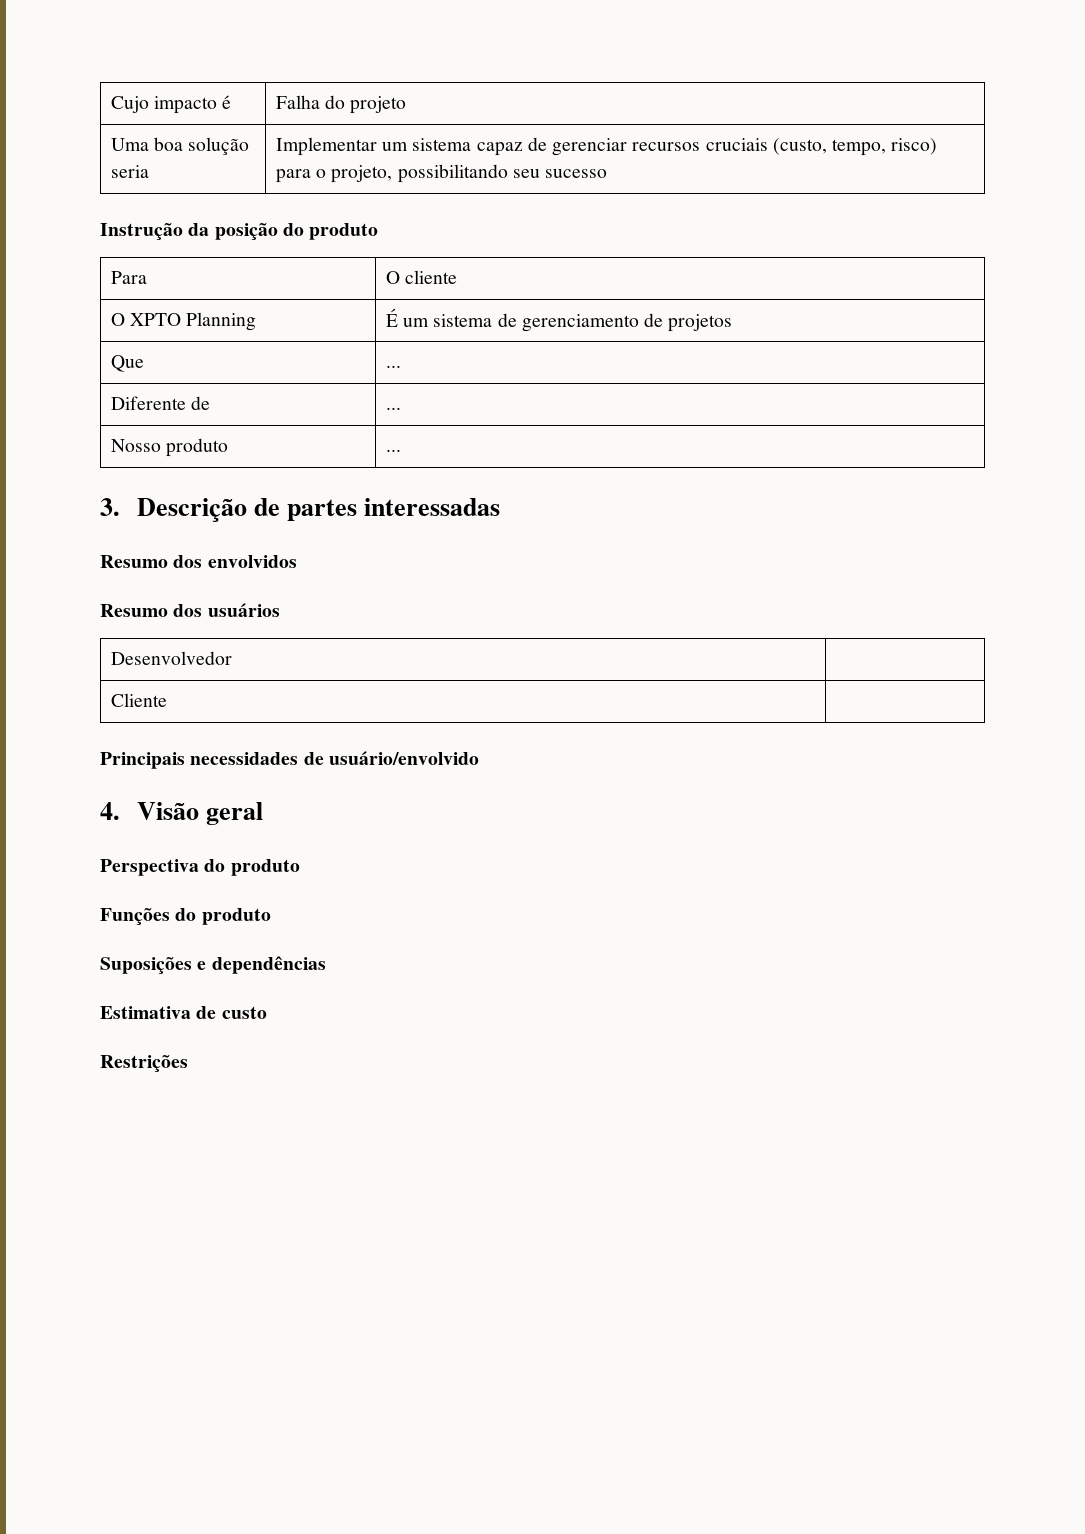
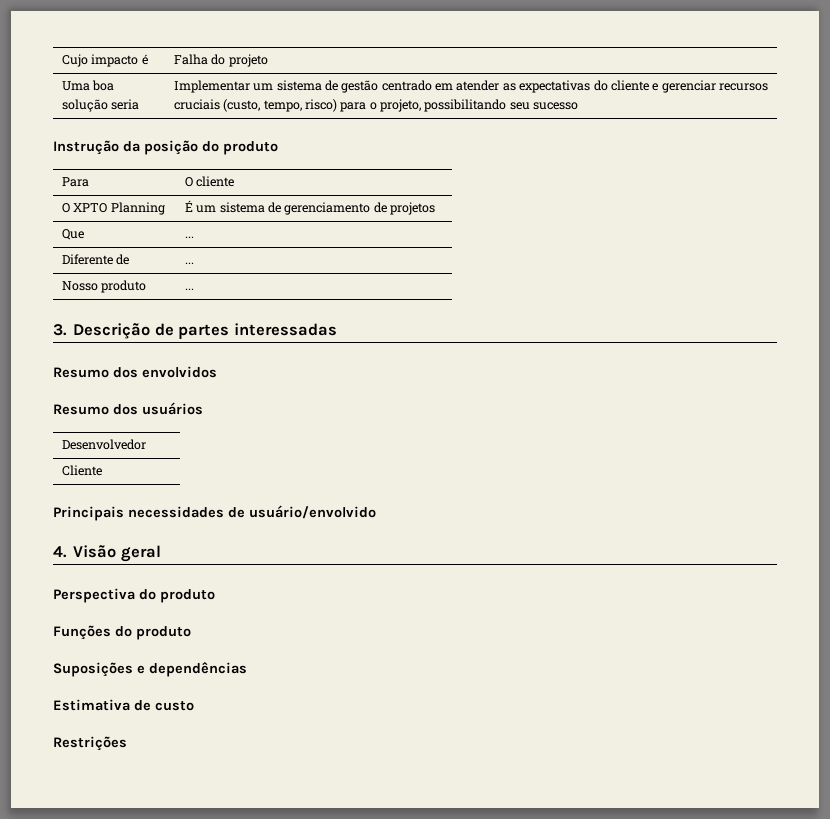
[476,137,547,156] capaz de -> [324,80,659,93] de gestão centrado em atender as expectativas do cliente e

